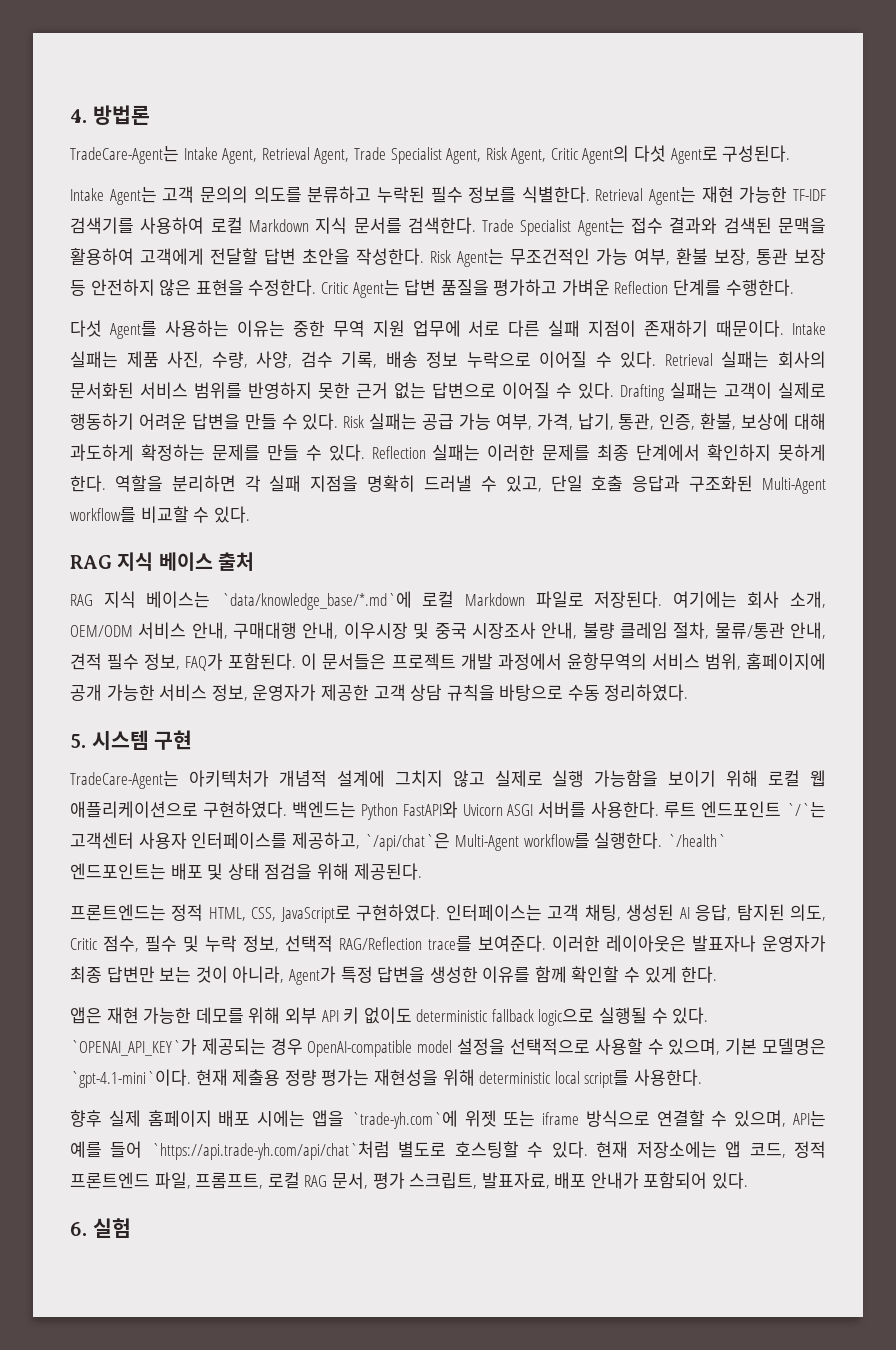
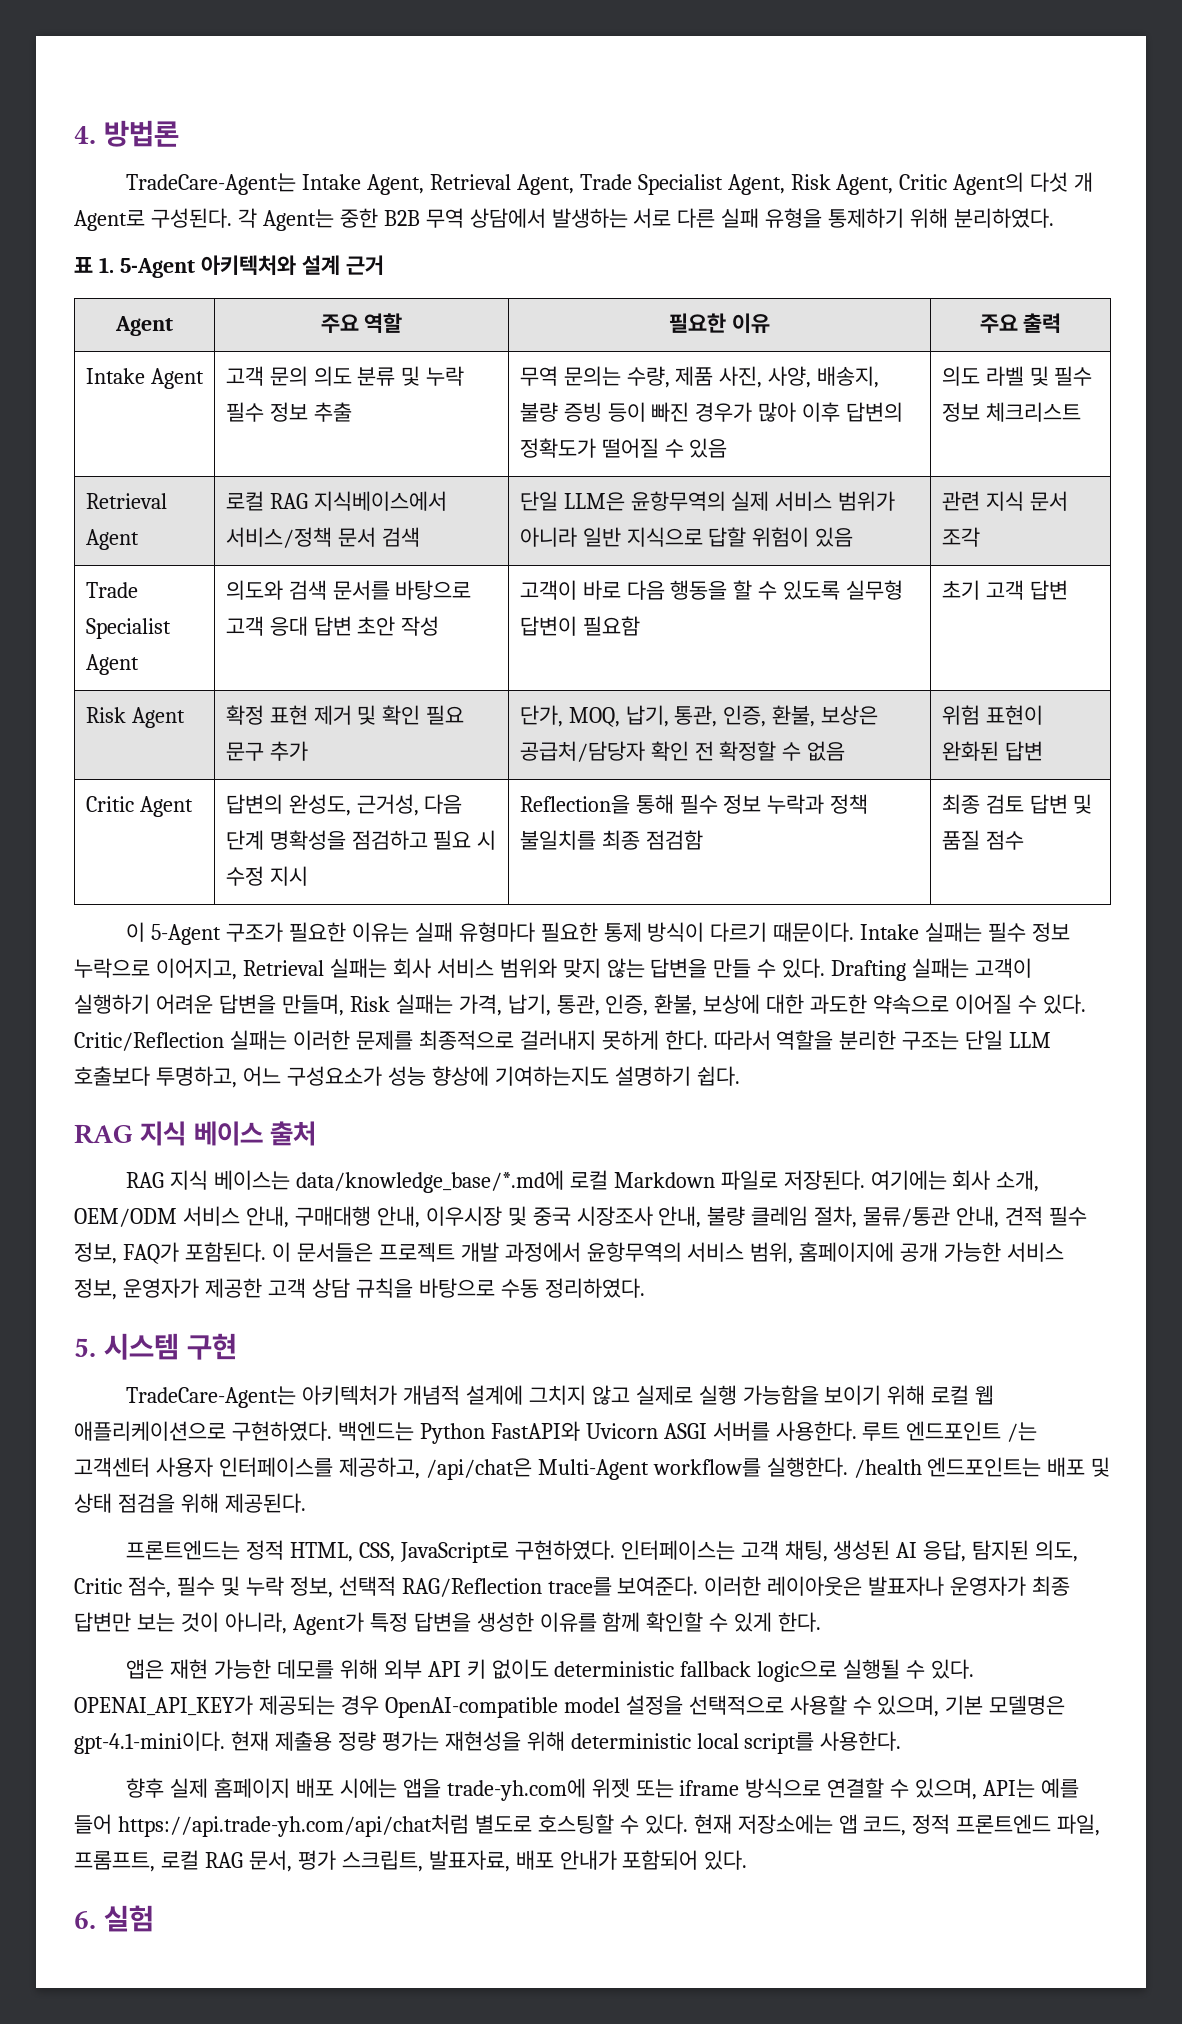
(667, 153) none -> [1074,172,1094,192] 개
[70,186,826,205] [70,217,826,236] [70,248,826,267] [70,279,794,298] [70,320,827,339] [70,351,826,368] [70,382,550,399] // Intake Agent는 고객 문의의 의도를 분류하고 누락된 필수 정보를 식별한다. Retrieval Agent는 재현 가능한 TF-IDF 검색기를 사용하여 로컬 Markdown 지식 문서를 검색한다. Trade Specialist Agent는 접수 결과와 검색된 문맥을 활용하여 고객에게 전달할 답변 초안을 작성한다. Risk Agent는 무조건적인 가능 여부, 환불 보장, 통관 보장 등 안전하지 않은 표현을 수정한다. Critic Agent는 답변 품질을 평가하고 가벼운 Reflection 단계를 수행한다. // 다섯 Agent를 사용하는 이유는 중한 무역 지원 업무에 서로 다른 실패 지점이 존재하기 때문이다. Intake 실패는 제품 사진, 수량, 사양, 검수 기록, 배송 정보 누락으로 이어질 수 있다. Retrieval 실패는 회사의 문서화된 서비스 범위를 반영하지 못한 근거 없는 답변으로 이어질 -> [237,208,1055,231] [74,255,384,278] [115,316,173,336] [320,313,403,333] [669,313,770,334] [979,313,1062,333] [85,368,204,389] [225,366,465,386] [225,402,352,422] [519,366,880,388] [519,402,904,422] [519,438,728,458] [941,366,1093,386] [941,402,1081,422] [85,493,167,509] [85,529,139,550] [225,491,447,511] [225,527,420,548] [519,491,896,511] [519,527,854,547] [941,491,1068,511] [941,527,980,547] [85,582,138,598] [85,618,171,639] [85,654,139,675] [225,580,472,600] [225,616,440,636] [519,580,904,600] [519,616,640,636] [941,580,1068,600] [85,707,185,728] [225,705,465,725] [225,741,308,761] [519,705,879,727] [519,741,846,762] [941,705,1043,725] [941,741,1043,761] [85,796,193,817] [225,794,463,816] [225,830,497,850] [225,866,308,886] [519,794,869,814] [519,830,703,850] [941,794,1093,814] [941,830,1024,850] [126,922,1071,945] [74,958,752,980] 각 Agent는 중한 B2B 무역 상담에서 발생하는 서로 다른 실패 유형을 통제하기 위해 분리하였다. // 표 1. 5-Agent 아키텍처와 설계 근거 // Agent | 주요 역할 | 필요한 이유 | 주요 출력 // Intake Agent | 고객 문의 의도 분류 및 누락 필수 정보 추출 | 무역 문의는 수량, 제품 사진, 사양, 배송지, 불량 증빙 등이 빠진 경우가 많아 이후 답변의 정확도가 떨어질 수 있음 | 의도 라벨 및 필수 정보 체크리스트 // Retrieval Agent | 로컬 RAG 지식베이스에서 서비스/정책 문서 검색 | 단일 LLM은 윤항무역의 실제 서비스 범위가 아니라 일반 지식으로 답할 위험이 있음 | 관련 지식 문서 조각 // Trade Specialist Agent | 의도와 검색 문서를 바탕으로 고객 응대 답변 초안 작성 | 고객이 바로 다음 행동을 할 수 있도록 실무형 답변이 필요함 | 초기 고객 답변 // Risk Agent | 확정 표현 제거 및 확인 필요 문구 추가 | 단가, MOQ, 납기, 통관, 인증, 환불, 보상은 공급처/담당자 확인 전 확정할 수 없음 | 위험 표현이 완화된 답변 // Critic Agent | 답변의 완성도, 근거성, 다음 단계 명확성을 점검하고 필요 시 수정 지시 | Reflection을 통해 필수 정보 누락과 정책 불일치를 최종 점검함 | 최종 검토 답변 및 품질 점수 // 이 5-Agent 구조가 필요한 이유는 실패 유형마다 필요한 통제 방식이 다르기 때문이다. Intake 실패는 필수 정보 누락으로 이어지고, Retrieval 실패는 회사 서비스 범위와 맞지 않는 답변을 만들
[778,382,826,399] [70,413,532,430] 실제로 행동하기 어려운 답변을 만들 수 있다. Risk 실패는 공급 가능 여부, -> [74,994,453,1016] 실행하기 어려운 답변을 만들며, Risk 실패는
[793,413,826,430] [70,444,426,461] 대해 과도하게 확정하는 문제를 만들 수 있다. Reflection -> [766,994,1086,1014] [74,1032,224,1051] 대한 과도한 약속으로 이어질 수 있다. Critic/Reflection
[597,444,826,461] [70,475,826,494] [70,506,250,523] 최종 단계에서 확인하지 못하게 한다. 역할을 분리하면 각 실패 지점을 명확히 드러낼 수 있고, 단일 호출 응답과 구조화된 Multi-Agent workflow를 비교할 수 있다. -> [418,1030,1052,1050] [74,1066,740,1088] 최종적으로 걸러내지 못하게 한다. 따라서 역할을 분리한 구조는 단일 LLM 호출보다 투명하고, 어느 구성요소가 성능 향상에 기여하는지도 설명하기 쉽다.
[220,591,412,610] `data/knowledge_base/*.md`에 -> [295,1170,564,1193] data/knowledge_base/*.md에
[786,801,826,818] `/`는 -> [1007,1422,1038,1442] /는
[364,833,451,851] `/api/chat`은 -> [425,1458,532,1480] /api/chat은
[666,834,726,847] `/health` -> [853,1459,922,1478] /health
[70,1038,197,1056] `OPENAI_API_KEY`가 -> [74,1695,253,1716] OPENAI_API_KEY가
[70,1069,191,1088] `gpt-4.1-mini`이다. -> [74,1731,225,1754] gpt-4.1-mini이다.
[350,1110,458,1129] `trade-yh.com`에 -> [446,1778,586,1801] trade-yh.com에
[150,1141,390,1160] `https://api.trade-yh.com/api/chat`처럼 -> [117,1814,469,1837] https://api.trade-yh.com/api/chat처럼

